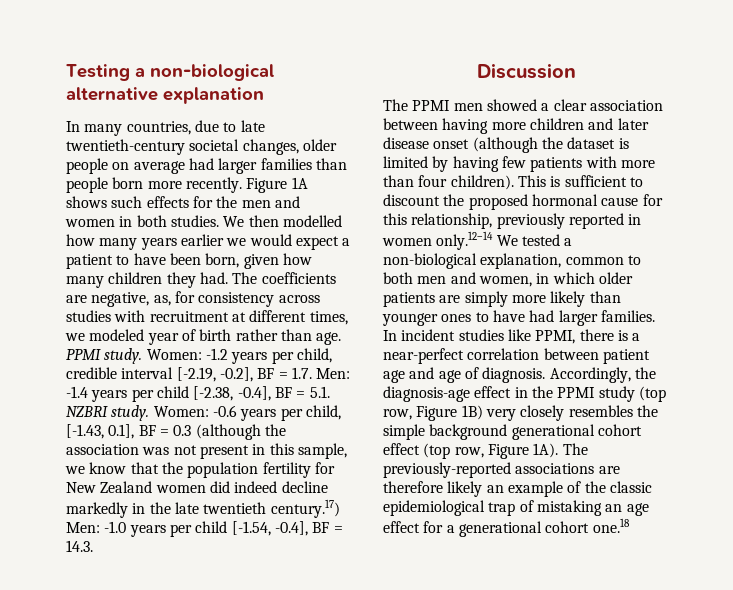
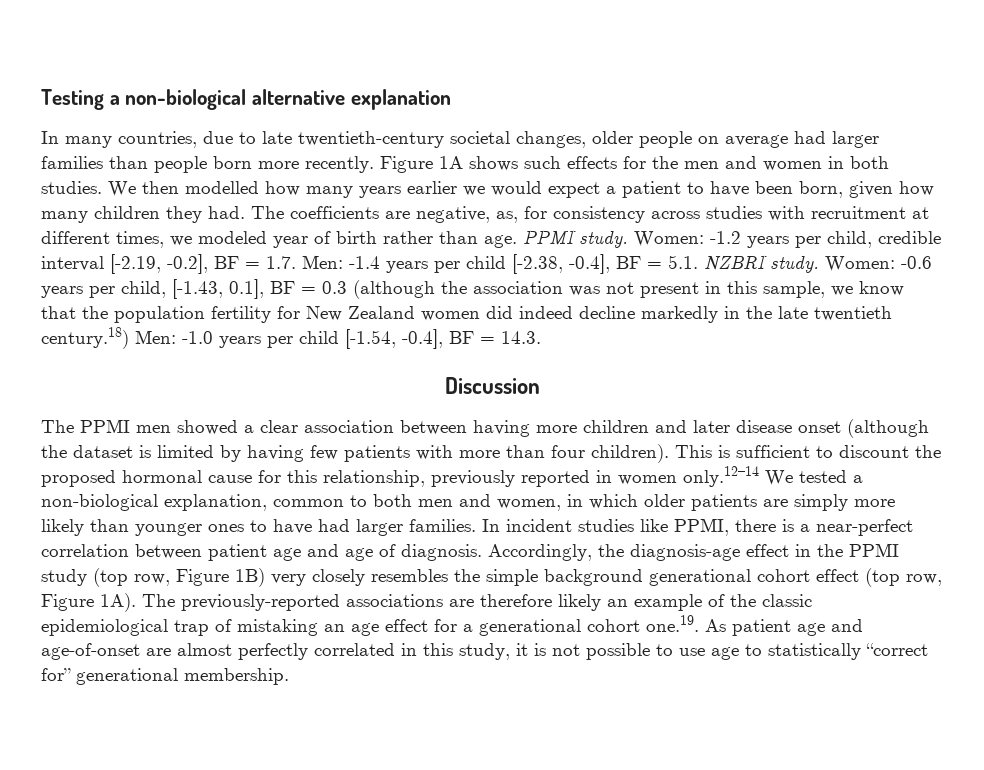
[270,499,340,518] century.17) -> [41,327,129,349] century.18)
[592,518,630,533] one.18 -> [646,615,863,636] [41,643,928,660] [41,668,289,685] one.19. As patient age and age-of-onset are almost perfectly correlated in this study, it is not possible to use age to statistically “correct for” generational membership.

